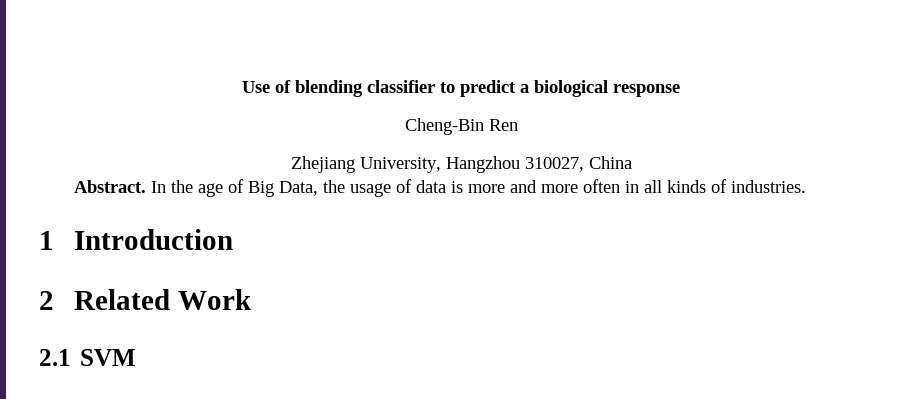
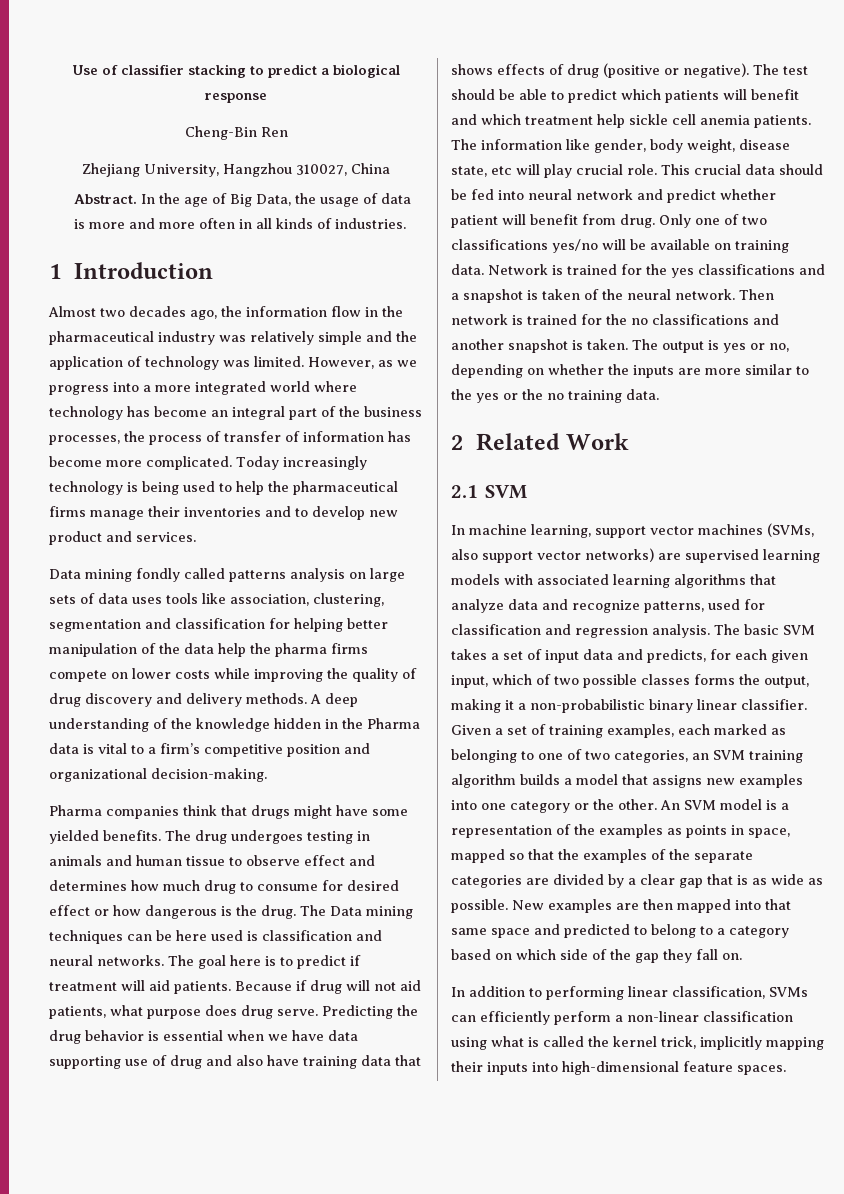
[295,80,435,97] blending classifier -> [121,64,246,78] classifier stacking
(234, 239) none -> [48,306,403,320] [49,331,417,345] [49,356,417,370] [49,381,357,395] [49,406,422,420] [49,431,411,445] [49,456,367,470] [49,481,398,495] [49,506,398,520] [49,531,196,545] [49,568,405,582] [49,593,384,607] [49,618,388,632] [49,643,368,657] [49,668,417,682] [49,693,358,707] [49,718,420,732] [49,743,370,757] [49,768,267,782] [49,805,408,819] [49,830,370,844] [49,855,375,866] [49,880,399,894] [49,905,413,919] [49,930,382,944] [49,955,361,969] [49,980,421,994] [49,1005,418,1019] [49,1030,358,1044] [49,1055,421,1069] [451,63,808,78] [451,89,799,103] [451,114,811,128] [451,139,790,153] [451,164,823,178] [451,189,776,203] [451,214,767,228] [451,239,789,253] [451,264,825,278] [451,289,774,303] [451,314,779,325] [451,339,789,353] [451,364,809,378] [451,389,659,403] // Almost two decades ago, the information flow in the pharmaceutical industry was relatively simple and the application of technology was limited. However, as we progress into a more integrated world where technology has become an integral part of the business processes, the process of transfer of information has become more complicated. Today increasingly technology is being used to help the pharmaceutical firms manage their inventories and to develop new product and services. // Data mining fondly called patterns analysis on large sets of data uses tools like association, clustering, segmentation and classification for helping better manipulation of the data help the pharma firms compete on lower costs while improving the quality of drug discovery and delivery methods. A deep understanding of the knowledge hidden in the Pharma data is vital to a firm’s competitive position and organizational decision-making. // Pharma companies think that drugs might have some yielded benefits. The drug undergoes testing in animals and human tissue to observe effect and determines how much drug to consume for desired effect or how dangerous is the drug. The Data mining techniques can be here used is classification and neural networks. The goal here is to predict if treatment will aid patients. Because if drug will not aid patients, what purpose does drug serve. Predicting the drug behavior is essential when we have data supporting use of drug and also have training data that shows effects of drug (positive or negative). The test should be able to predict which patients will benefit and which treatment help sickle cell anemia patients. The information like gender, body weight, disease state, etc will play crucial role. This crucial data should be fed into neural network and predict whether patient will benefit from drug. Only one of two classifications yes/no will be available on training data. Network is trained for the yes classifications and a snapshot is taken of the neural network. Then network is trained for the no classifications and another snapshot is taken. The output is yes or no, depending on whether the inputs are more similar to the yes or the no training data.
(137, 357) none -> [451,523,814,538] [451,548,820,563] [451,574,776,588] [451,599,765,613] [451,624,815,638] [451,649,808,663] [451,674,809,688] [451,699,807,713] [451,724,786,738] [451,749,803,763] [451,774,803,788] [451,799,789,813] [451,824,790,838] [451,849,753,863] [451,874,823,888] [451,899,791,913] [451,924,789,938] [451,949,742,963] [451,986,808,1000] [451,1011,793,1025] [451,1036,824,1050] [451,1061,786,1075] // In machine learning, support vector machines (SVMs, also support vector networks) are supervised learning models with associated learning algorithms that analyze data and recognize patterns, used for classification and regression analysis. The basic SVM takes a set of input data and predicts, for each given input, which of two possible classes forms the output, making it a non-probabilistic binary linear classifier. Given a set of training examples, each marked as belonging to one of two categories, an SVM training algorithm builds a model that assigns new examples into one category or the other. An SVM model is a representation of the examples as points in space, mapped so that the examples of the separate categories are divided by a clear gap that is as wide as possible. New examples are then mapped into that same space and predicted to belong to a category based on which side of the gap they fall on. // In addition to performing linear classification, SVMs can efficiently perform a non-linear classification using what is called the kernel trick, implicitly mapping their inputs into high-dimensional feature spaces.

